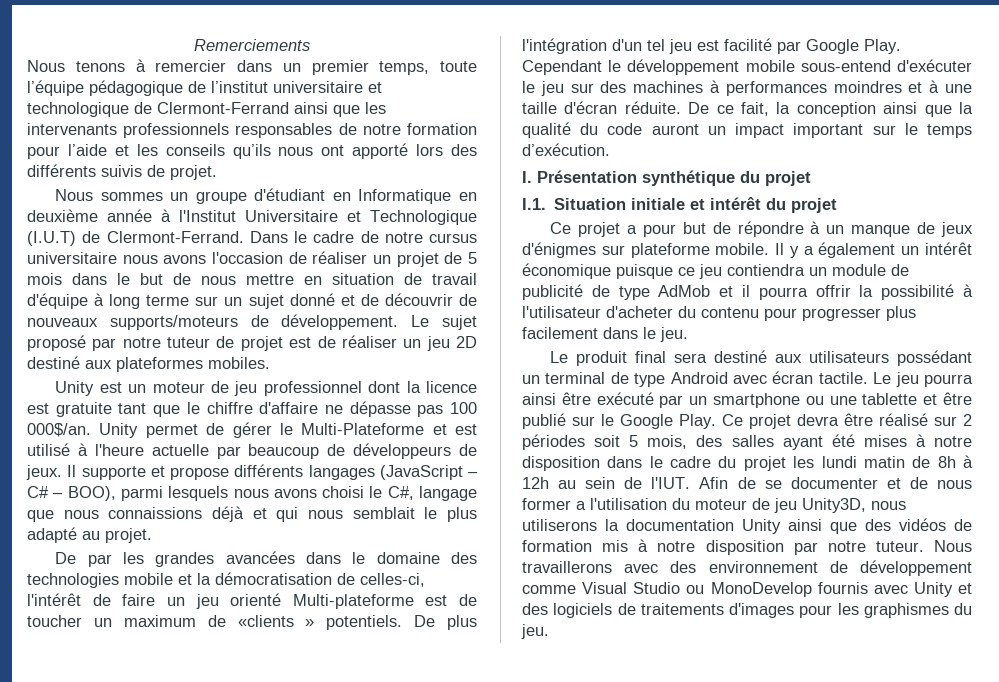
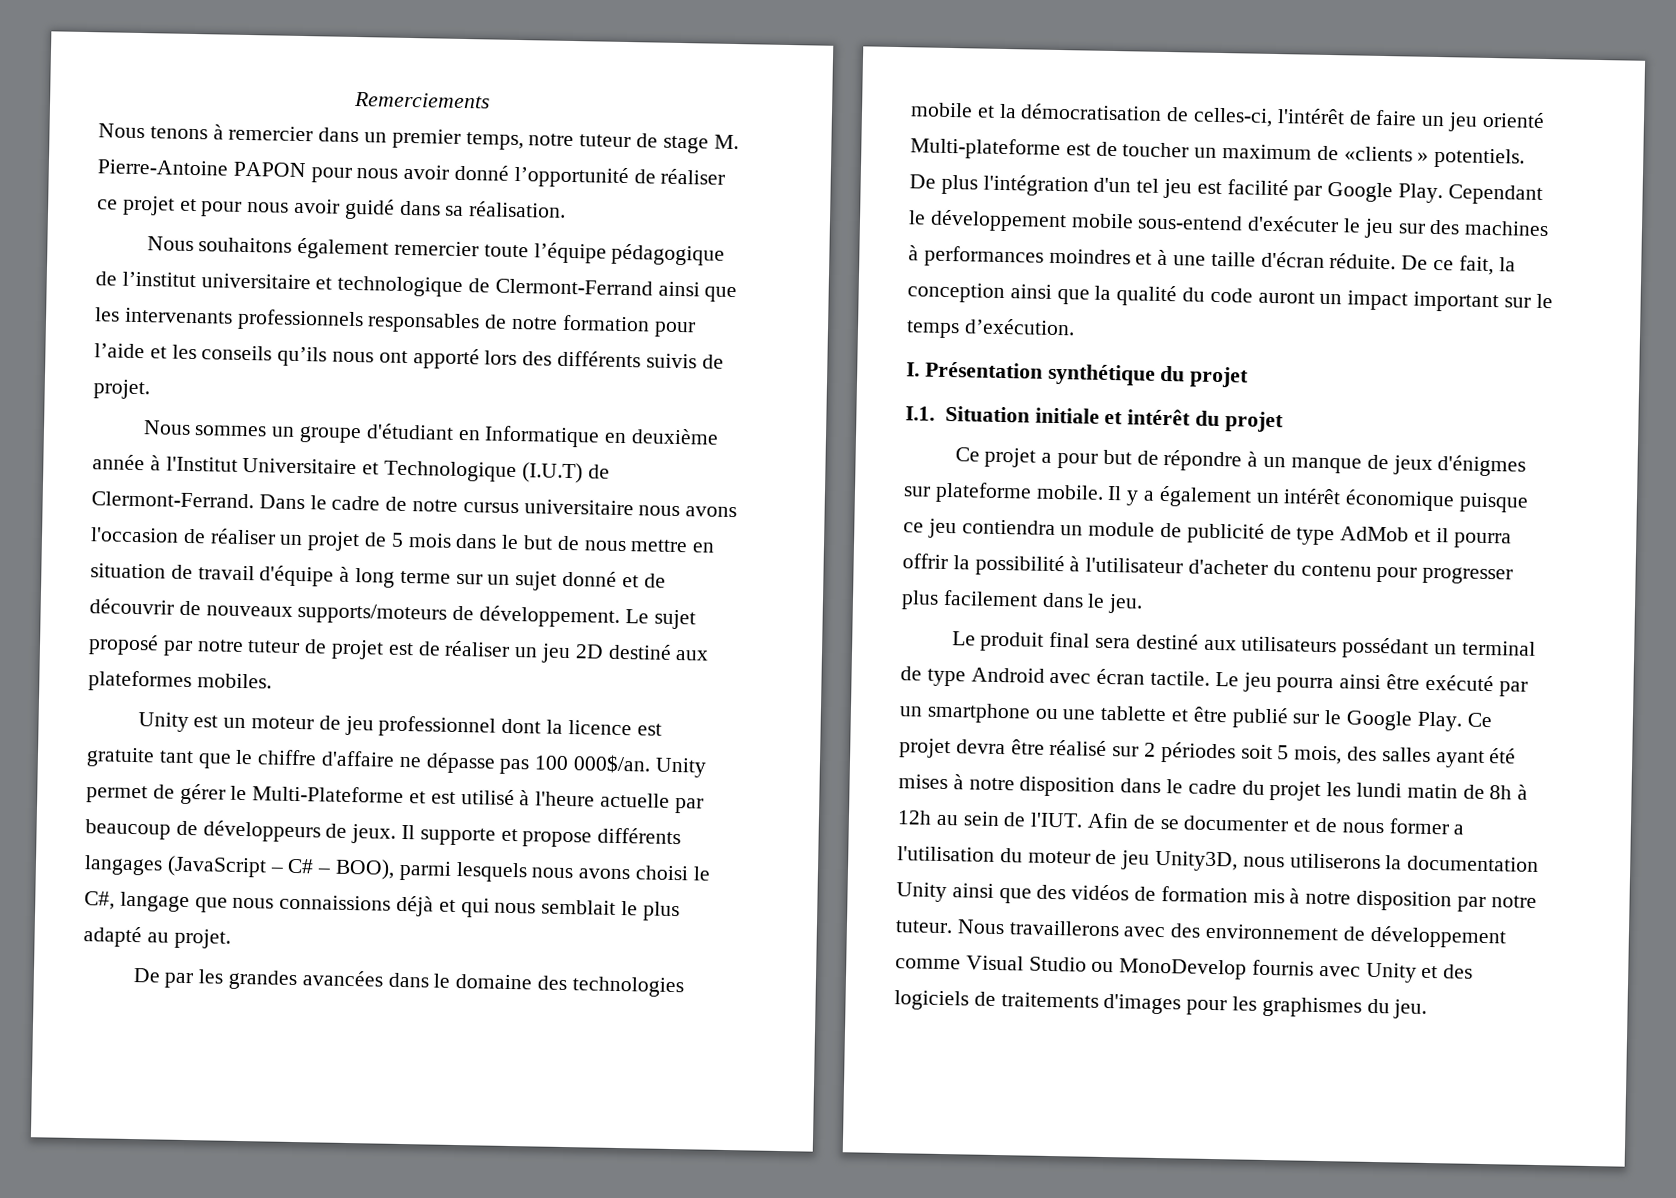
(430, 68) none -> [528,133,739,154] [97,159,726,189] [97,195,567,220] [146,236,480,260] notre tuteur de stage M. Pierre-Antoine PAPON pour nous avoir donné l’opportunité de réaliser ce projet et pour nous avoir guidé dans sa réalisation. // Nous souhaitons également remercier

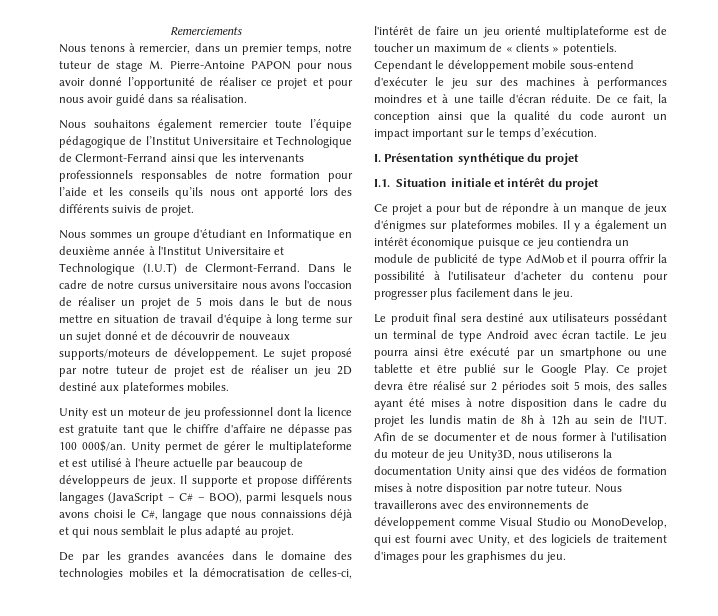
[228,125,314,142] remercier -> [139,44,191,54] remercier,
[121,271,464,298] l’institut universitaire et technologique -> [145,136,352,148] l’Institut Universitaire et Technologique
[252,785,405,804] Multi-Plateforme -> [269,441,352,453] multiplateforme
[910,102,973,118] mobile -> [128,568,168,577] mobiles
[910,137,1061,161] Multi-plateforme -> [545,26,629,38] multiplateforme
[1343,146,1526,169] [909,174,1444,204] «clients » potentiels. De plus l'intégration d'un tel jeu est facilité par Google Play. -> [505,43,617,55] « clients » potentiels.
[934,481,1104,504] plateforme mobile. -> [450,220,559,232] plateformes mobiles.
[1356,782,1403,798] lundi -> [429,415,462,424] lundis
[1453,824,1465,835] a -> [600,432,607,441] à
[1252,888,1285,904] mis -> [374,484,403,492] mises
[1205,923,1340,941] environnement -> [488,501,573,509] environnements
[1119,958,1417,983] MonoDevelop fournis avec Unity -> [591,517,667,529] [374,534,510,546] MonoDevelop, qui est fourni avec Unity,
[1000,992,1099,1008] traitements -> [613,535,667,543] traitement

